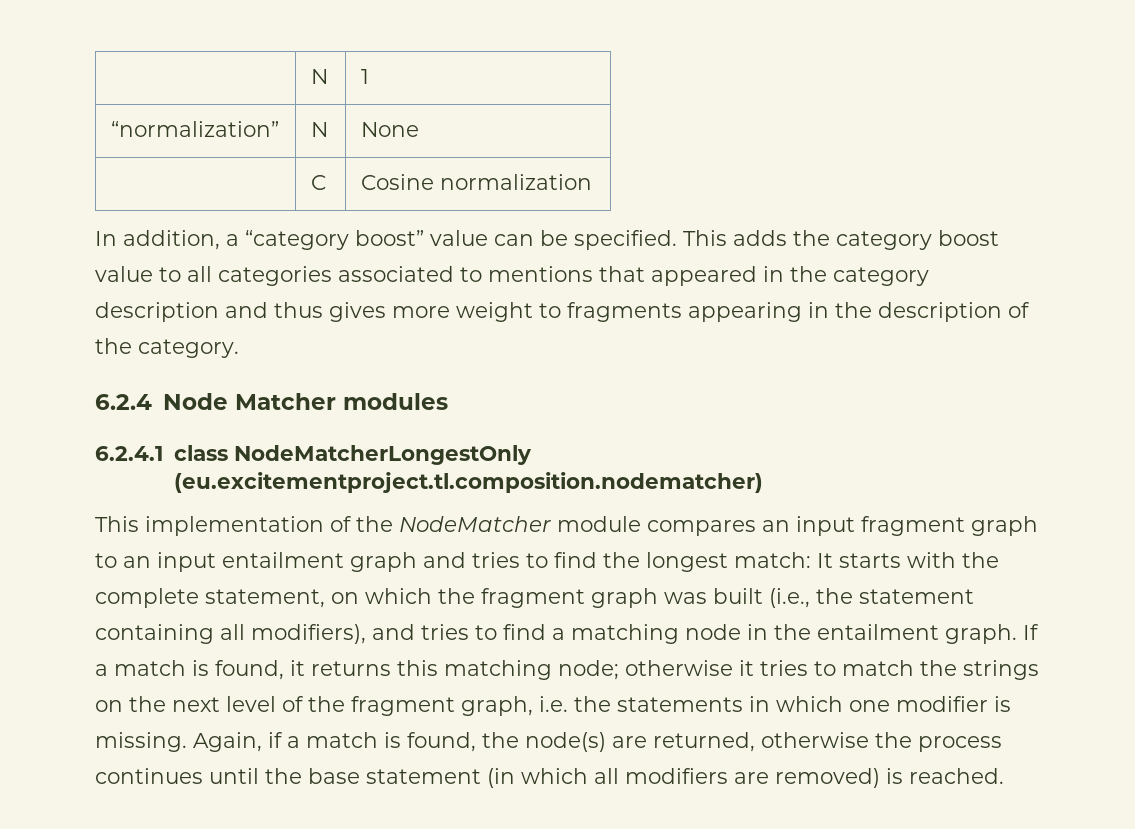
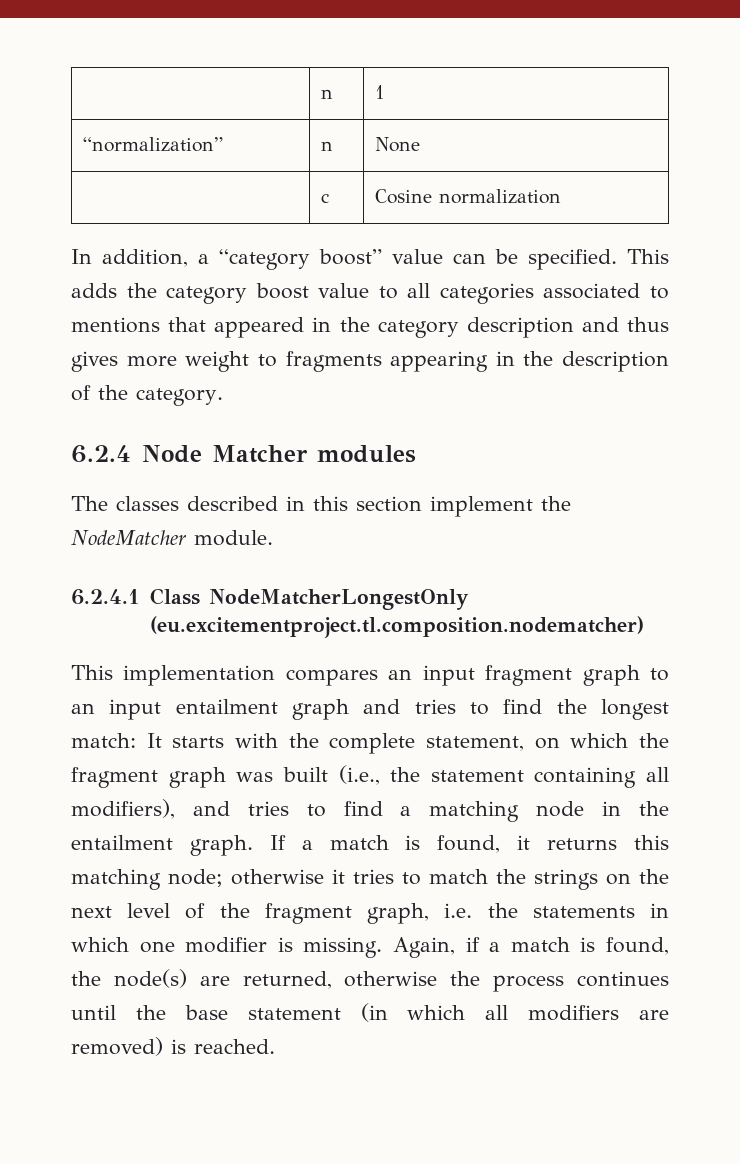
[310,69,328,84] | N -> [321,89,334,99] | n
[310,122,328,137] N -> [321,141,334,151] n
[310,175,326,190] C -> [321,193,330,203] c
(448, 401) none -> [71,496,571,517] [71,530,273,546] // The classes described in this section implement the NodeMatcher module.
[173,445,228,461] class -> [149,588,200,605] Class
[330,516,641,532] of the NodeMatcher module -> (276, 675) none

